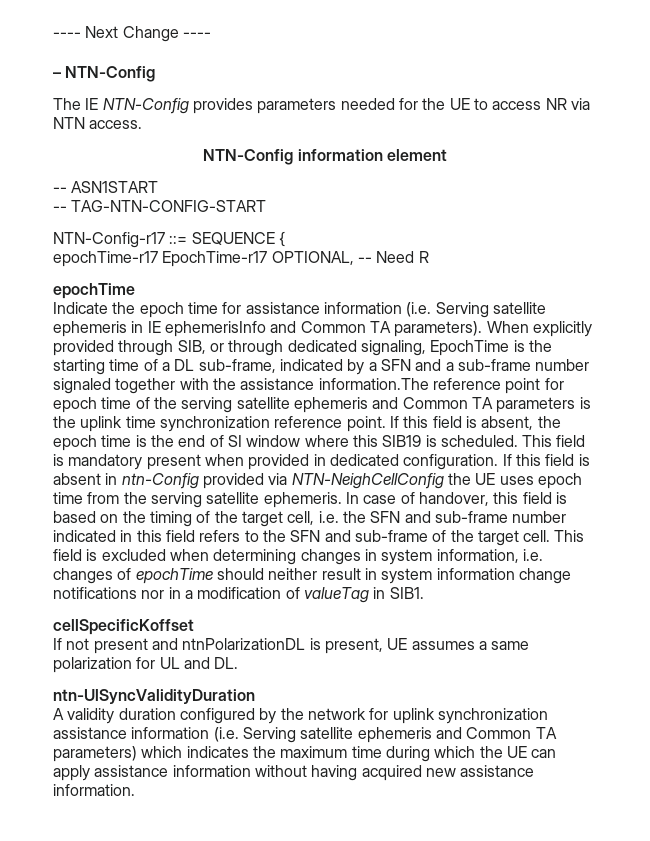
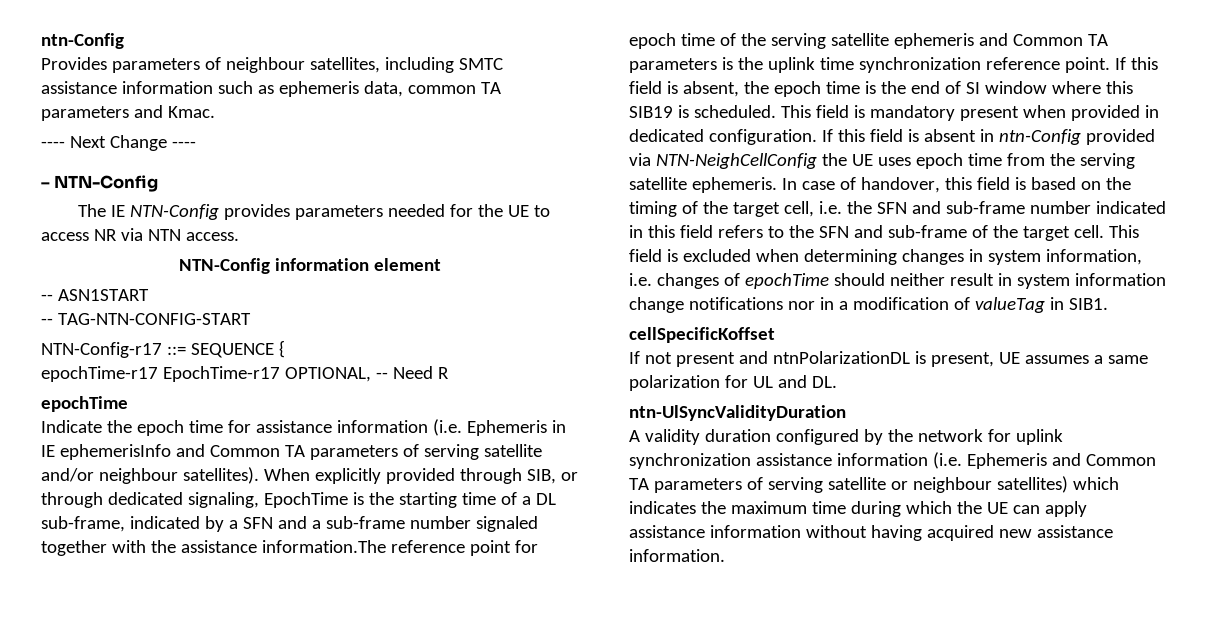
(53, 35) none -> [41,33,124,49] [41,57,503,73] [41,81,501,97] [41,105,215,121] ntn-Config // Provides parameters of neighbour satellites, including SMTC assistance information such as ephemeris data, common TA parameters and Kmac. //
[435,302,546,318] [53,321,127,337] Serving satellite ephemeris -> [466,420,547,436] Ephemeris
[394,321,483,337] parameters). -> [309,444,542,460] [41,467,259,484] parameters of serving satellite and/or neighbour satellites).
[242,727,557,743] [53,746,137,762] Serving satellite ephemeris and Common TA parameters) -> [966,453,1156,469] [629,476,1068,493] Ephemeris and Common TA parameters of serving satellite or neighbour satellites)

